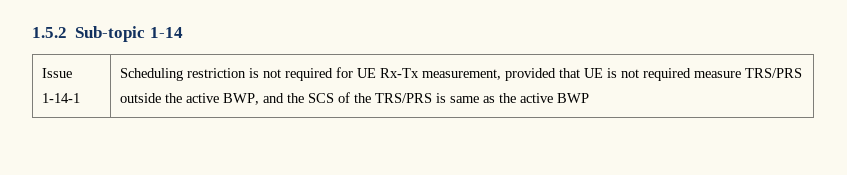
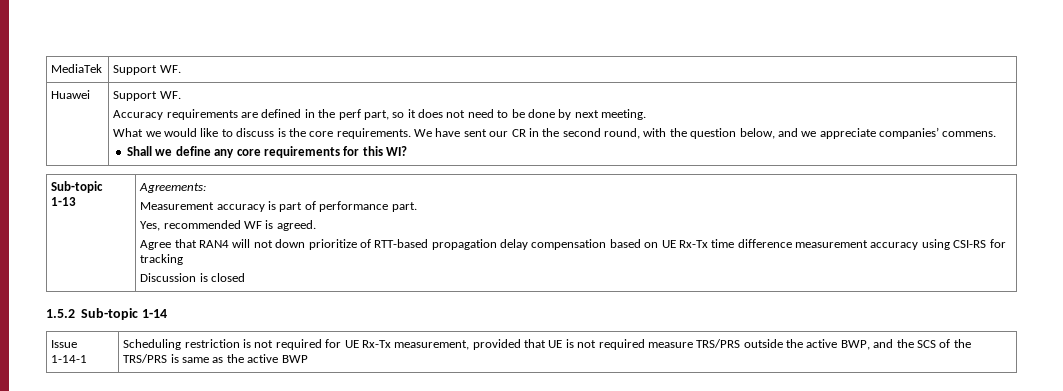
(32, 32) none -> [51,64,103,73] [113,65,181,75] [51,90,91,99] [113,91,181,101] [113,109,647,120] [113,127,997,139] [127,146,408,158] [51,181,104,193] [51,197,77,206] [139,183,207,193] [140,201,417,212] [140,220,316,231] [140,239,1006,250] [140,254,184,265] [140,273,246,282] MediaTek | Support WF. // Huawei | Support WF. // Accuracy requirements are defined in the perf part, so it does not need to be done by next meeting. // What we would like to discuss is the core requirements. We have sent our CR in the second round, with the question below, and we appreciate companies’ commens. // Shall we define any core requirements for this WI? // Sub-topic 1-13 | Agreements: // Measurement accuracy is part of performance part. // Yes, recommended WF is agreed. // Agree that RAN4 will not down prioritize of RTT-based propagation delay compensation based on UE Rx-Tx time difference measurement accuracy using CSI-RS for tracking // Discussion is closed //

